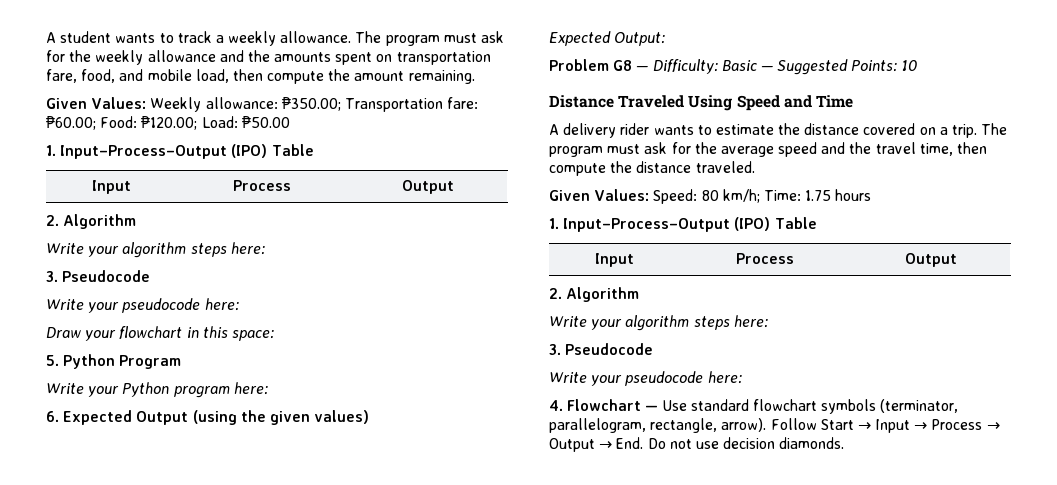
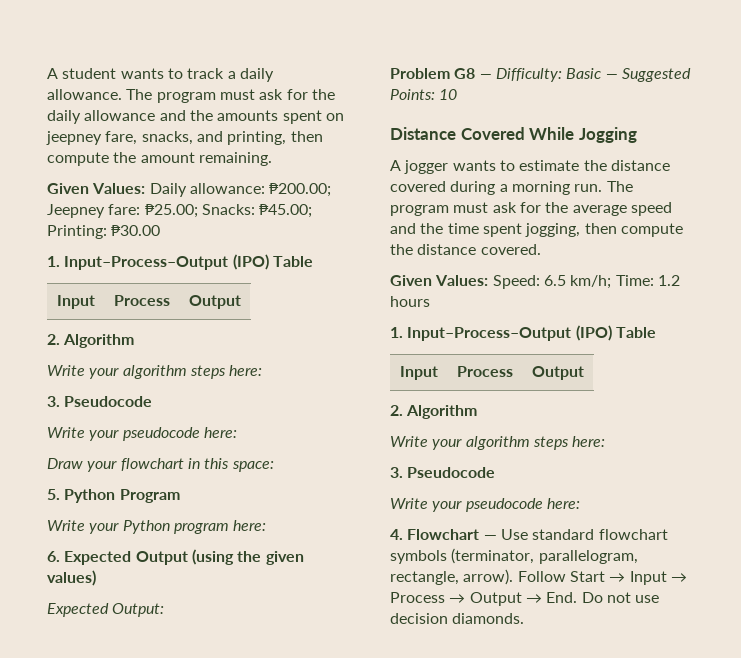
[228,31,277,46] weekly -> [239,68,274,82] daily
[95,50,144,65] weekly -> [47,110,81,124] daily
[396,51,491,65] [46,69,229,83] transportation fare, food, and mobile load, -> [46,131,287,145] jeepney fare, snacks, and printing,
[150,97,479,112] [46,116,290,130] Weekly allowance: ₱350.00; Transportation fare: ₱60.00; Food: ₱120.00; Load: ₱50.00 -> [149,183,332,197] [47,204,313,218] [47,225,161,239] Daily allowance: ₱200.00; Jeepney fare: ₱25.00; Snacks: ₱45.00; Printing: ₱30.00
[618,95,853,111] [549,123,650,138] Traveled Using Speed and Time // A delivery rider -> [460,127,637,143] [390,160,449,174] Covered While Jogging // A jogger
[919,124,978,138] on a trip. -> [450,181,603,195] during a morning run.
[875,142,953,156] travel time, -> [447,223,581,237] time spent jogging,
[695,161,755,173] traveled. -> [480,244,541,255] covered.
[701,190,719,201] 80 -> [543,275,566,286] 6.5
[805,190,832,201] 1.75 -> [657,275,680,286] 1.2

